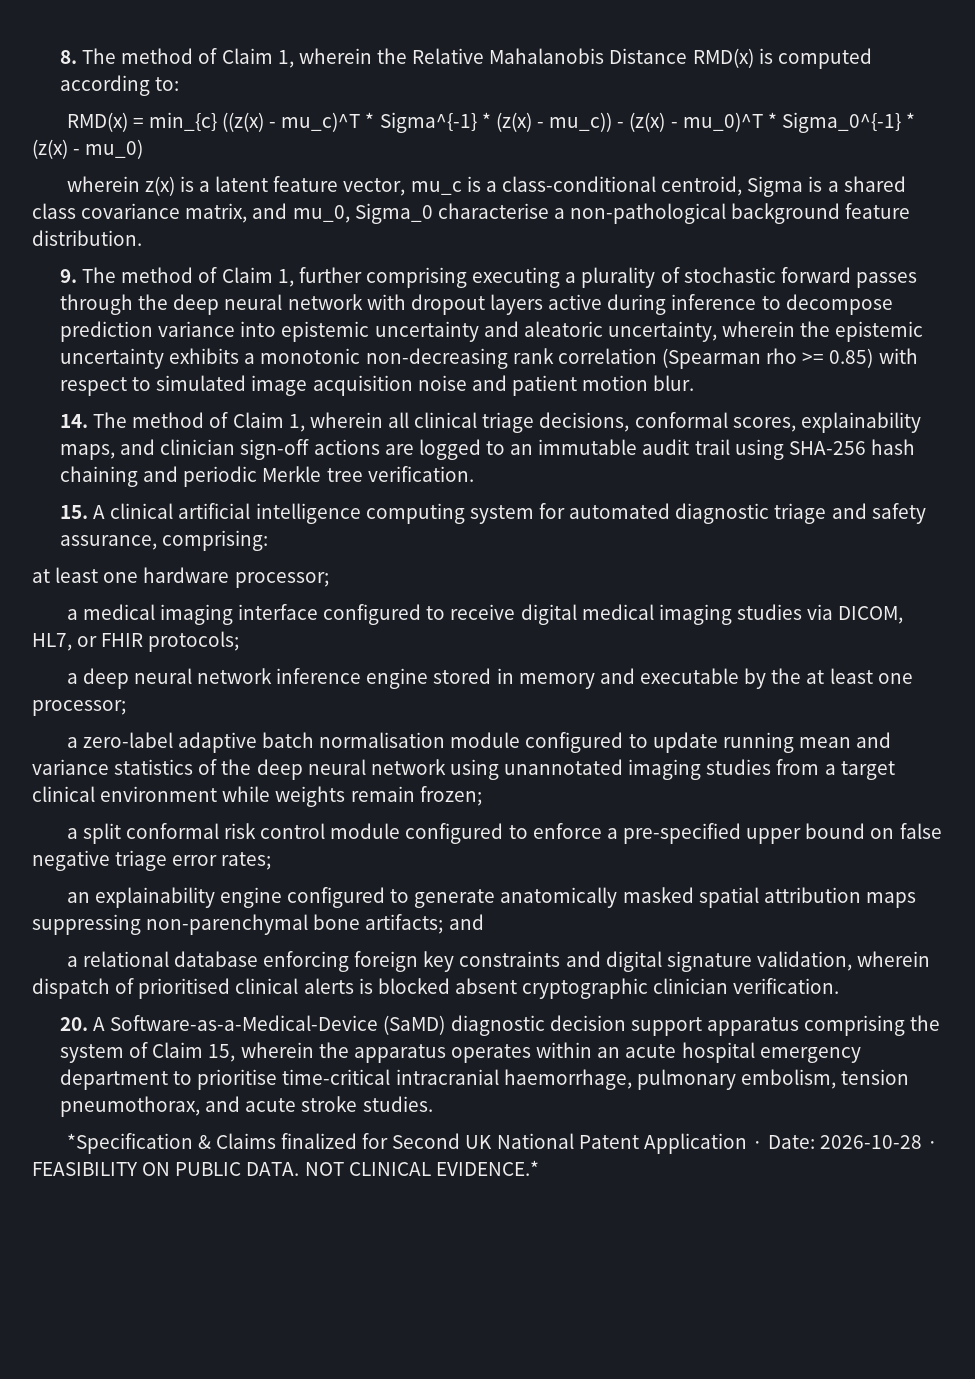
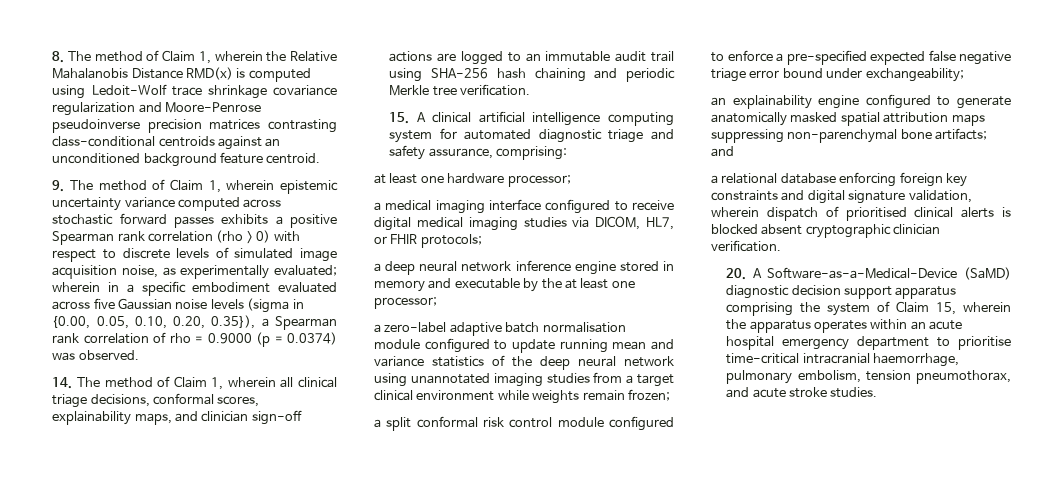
[60,75,180,96] [66,112,916,133] [32,139,144,159] [66,176,906,197] [32,203,727,224] according to: // RMD(x) = min_{c} ((z(x) - mu_c)^T * Sigma^{-1} * (z(x) - mu_c)) - (z(x) - mu_0)^T * Sigma_0^{-1} * (z(x) - mu_0) // wherein z(x) is a latent feature vector, mu_c is a class-conditional centroid, Sigma is a shared class covariance matrix, and mu_0, Sigma_0 characterise a non-pathological -> [52,84,338,99] [52,102,262,116] [52,119,337,133] [52,136,281,150] [52,153,141,164] using Ledoit-Wolf trace shrinkage covariance regularization and Moore-Penrose pseudoinverse precision matrices contrasting class-conditional centroids against an unconditioned
[32,230,142,246] distribution. -> [266,153,321,164] centroid.
[298,267,917,288] [60,294,893,315] [60,321,924,342] [60,348,918,369] [60,375,695,396] further comprising executing a plurality of stochastic forward passes through the deep neural network with dropout layers active during inference to decompose prediction variance into epistemic uncertainty and aleatoric uncertainty, wherein the epistemic uncertainty exhibits a monotonic non-decreasing rank correlation (Spearman rho >= 0.85) with respect to simulated image acquisition noise and patient motion blur. -> [226,180,338,194] [52,197,282,211] [52,213,337,228] [52,230,300,245] [52,247,338,262] [52,265,338,279] [52,281,337,296] [52,298,304,313] [52,315,337,330] [52,332,338,347] [52,350,139,361] wherein epistemic uncertainty variance computed across stochastic forward passes exhibits a positive Spearman rank correlation (rho > 0) with respect to discrete levels of simulated image acquisition noise, as experimentally evaluated; wherein in a specific embodiment evaluated across five Gaussian noise levels (sigma in {0.00, 0.05, 0.10, 0.20, 0.35}), a Spearman rank correlation of rho = 0.9000 (p = 0.0374) was observed.
[746,823,895,844] upper bound on -> [870,51,925,65] expected
[221,852,272,870] rates; -> [782,68,964,82] bound under exchangeability;
[66,1133,939,1154] [32,1160,539,1176] // *Specification & Claims finalized for Second UK National Patent Application · Date: 2026-10-28 · FEASIBILITY ON PUBLIC DATA. NOT CLINICAL EVIDENCE.* -> (878, 392) none

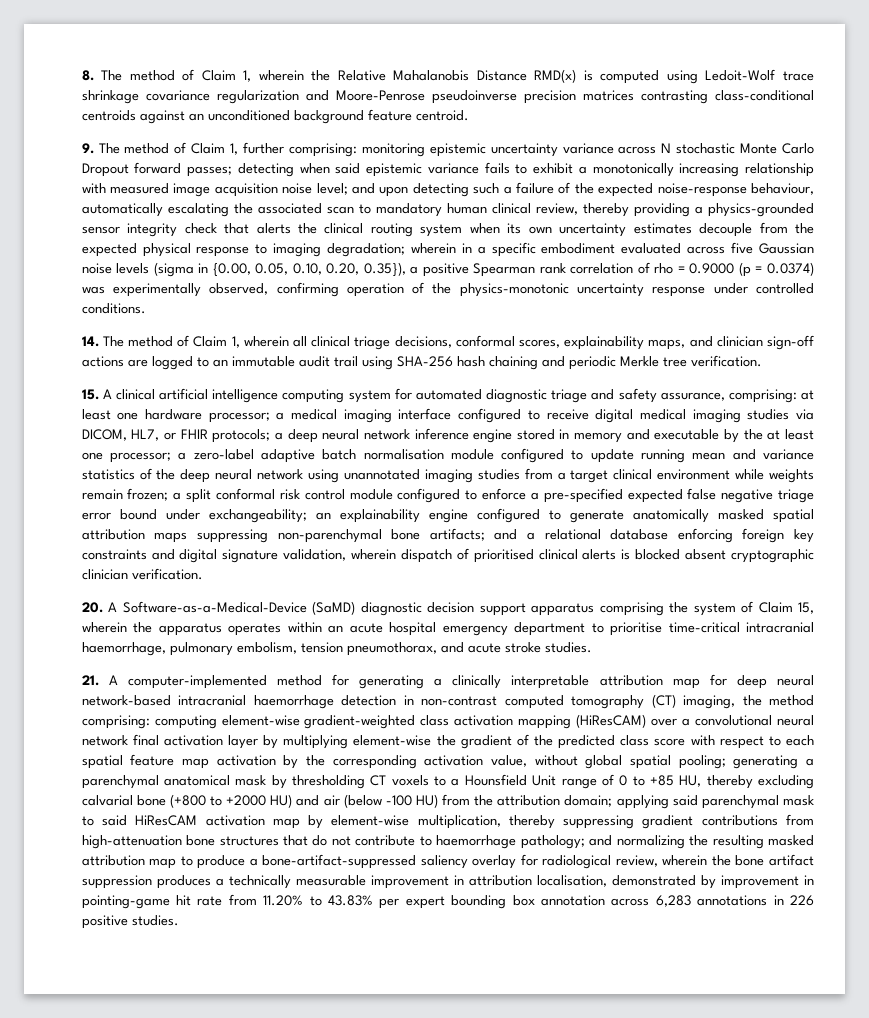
[226,180,338,194] [52,197,282,211] [52,213,337,228] [52,230,300,245] [52,247,338,262] [52,265,338,279] wherein epistemic uncertainty variance computed across stochastic forward passes exhibits a positive Spearman rank correlation (rho > 0) with respect to discrete levels of simulated image acquisition noise, as experimentally evaluated; -> [243,142,814,157] [81,162,815,177] [81,182,814,197] [81,203,814,217] [81,222,814,237] [81,243,406,257] further comprising: monitoring epistemic uncertainty variance across N stochastic Monte Carlo Dropout forward passes; detecting when said epistemic variance fails to exhibit a monotonically increasing relationship with measured image acquisition noise level; and upon detecting such a failure of the expected noise-response behaviour, automatically escalating the associated scan to mandatory human clinical review, thereby providing a physics-grounded sensor integrity check that alerts the clinical routing system when its own uncertainty estimates decouple from the expected physical response to imaging degradation;
(269, 322) none -> [422,263,469,277] positive
[78,350,139,360] observed. -> [112,282,815,297] [81,303,146,314] experimentally observed, confirming operation of the physics-monotonic uncertainty response under controlled conditions.
(568, 153) // -> (797, 396) none
(571, 181) // -> (270, 417) none
(482, 241) // -> (271, 436) none
(437, 303) // -> (171, 457) none
(670, 395) // -> (169, 494) none
(964, 75) // -> (307, 516) none
(734, 151) // -> (518, 534) none
(878, 392) none -> [81,674,815,689] [81,694,814,709] [81,714,814,729] [81,734,815,749] [81,754,815,769] [81,774,814,789] [81,794,814,809] [81,814,815,829] [81,835,814,849] [81,854,814,869] [81,875,815,889] [81,894,814,909] [81,915,179,929] // 21. A computer-implemented method for generating a clinically interpretable attribution map for deep neural network-based intracranial haemorrhage detection in non-contrast computed tomography (CT) imaging, the method comprising: computing element-wise gradient-weighted class activation mapping (HiResCAM) over a convolutional neural network final activation layer by multiplying element-wise the gradient of the predicted class score with respect to each spatial feature map activation by the corresponding activation value, without global spatial pooling; generating a parenchymal anatomical mask by thresholding CT voxels to a Hounsfield Unit range of 0 to +85 HU, thereby excluding calvarial bone (+800 to +2000 HU) and air (below -100 HU) from the attribution domain; applying said parenchymal mask to said HiResCAM activation map by element-wise multiplication, thereby suppressing gradient contributions from high-attenuation bone structures that do not contribute to haemorrhage pathology; and normalizing the resulting masked attribution map to produce a bone-artifact-suppressed saliency overlay for radiological review, wherein the bone artifact suppression produces a technically measurable improvement in attribution localisation, demonstrated by improvement in pointing-game hit rate from 11.20% to 43.83% per expert bounding box annotation across 6,283 annotations in 226 positive studies.

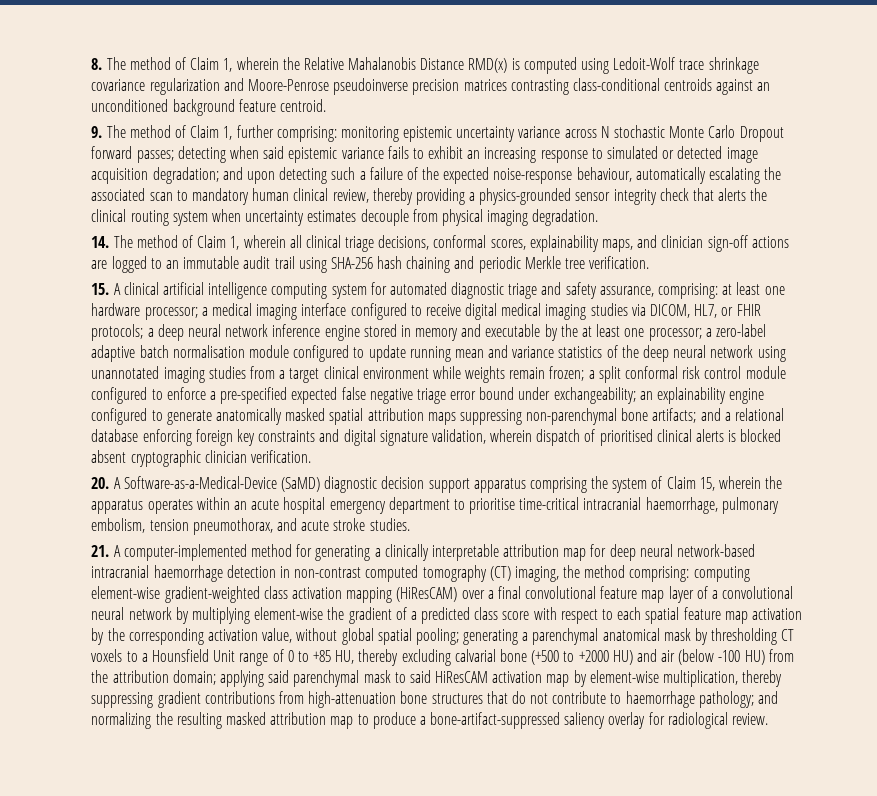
[578,163,815,177] [81,183,348,197] a monotonically increasing relationship with measured image acquisition noise level; -> [467,146,758,163] [91,167,219,184] an increasing response to simulated or detected image acquisition degradation;
[507,223,552,234] its own -> (241, 215) none
[795,223,814,234] [81,242,815,257] [81,262,814,277] [81,282,815,297] [81,303,146,314] the expected physical response to imaging degradation; wherein in a specific embodiment evaluated across five Gaussian noise levels (sigma in {0.00, 0.05, 0.10, 0.20, 0.35}), a positive Spearman rank correlation of rho = 0.9000 (p = 0.0374) was experimentally observed, confirming operation of the physics-monotonic uncertainty response under controlled conditions. -> [441,209,599,226] physical imaging degradation.
[695,715,814,726] [81,734,259,749] convolutional neural network final activation layer -> [497,586,794,603] [91,607,172,620] final convolutional feature map layer of a convolutional neural network
[534,735,554,746] the -> [410,611,417,620] a
[169,794,206,808] (+800 -> [531,650,560,665] (+500
[615,854,814,867] [81,875,815,889] [81,894,814,909] [81,915,179,929] review, wherein the bone artifact suppression produces a technically measurable improvement in attribution localisation, demonstrated by improvement in pointing-game hit rate from 11.20% to 43.83% per expert bounding box annotation across 6,283 annotations in 226 positive studies. -> [732,713,769,725] review.

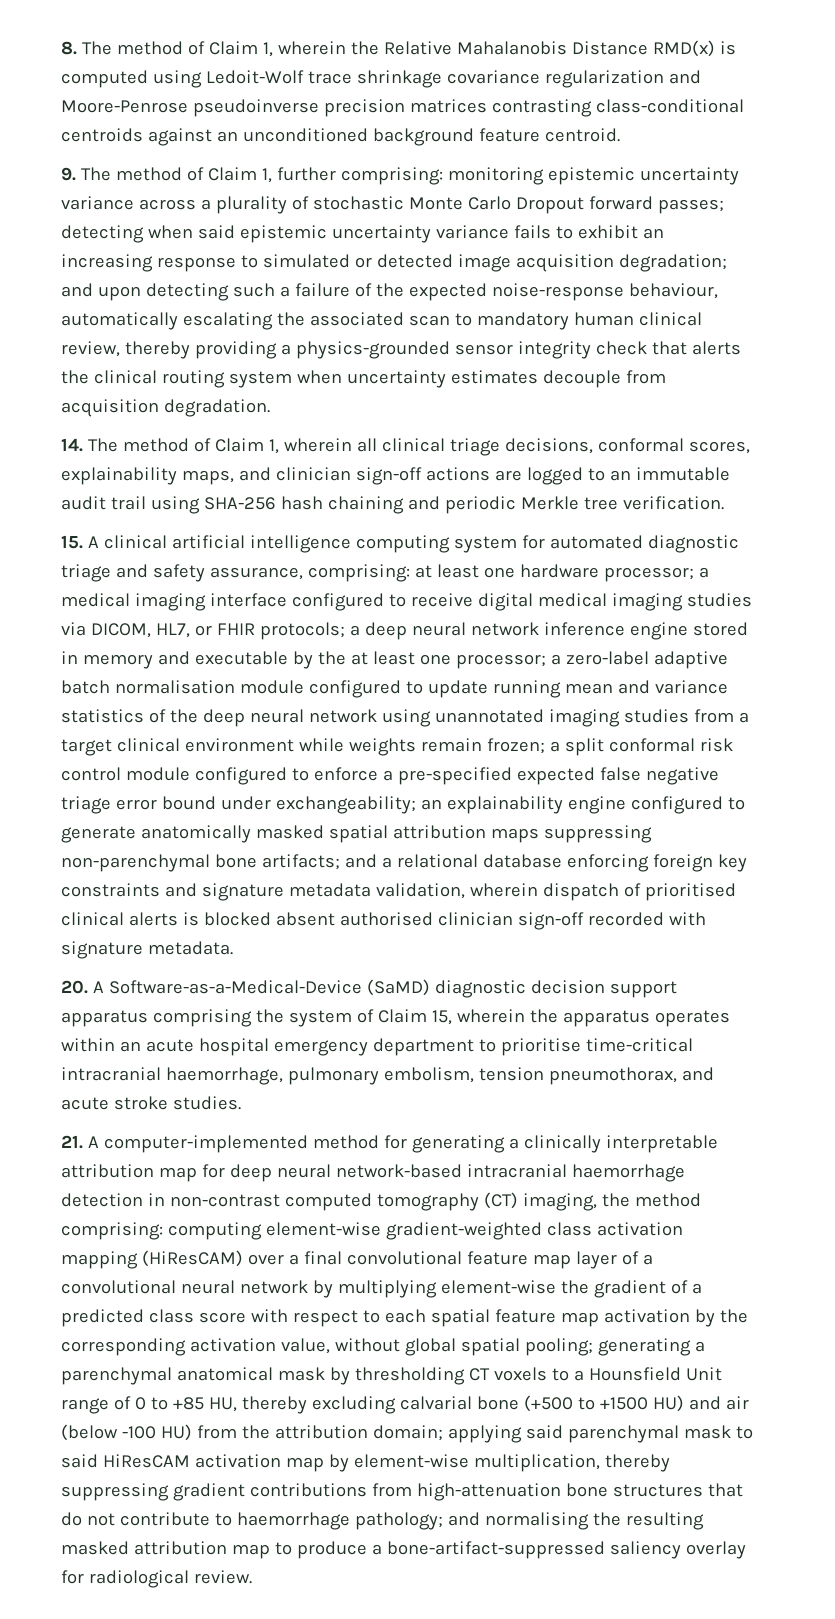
[600,126,610,138] N -> [200,196,309,214] a plurality of
(338, 155) none -> [331,225,431,243] uncertainty
[441,209,529,226] physical imaging -> [61,399,160,417] acquisition
[343,429,428,446] digital signature -> [201,883,371,901] signature metadata
[130,450,311,467] cryptographic clinician verification. -> [339,912,706,930] [61,941,233,959] authorised clinician sign-off recorded with signature metadata.
[578,650,609,662] +2000 -> [599,1397,648,1410] +1500
[91,712,152,729] normalizing -> [484,1512,589,1530] normalising

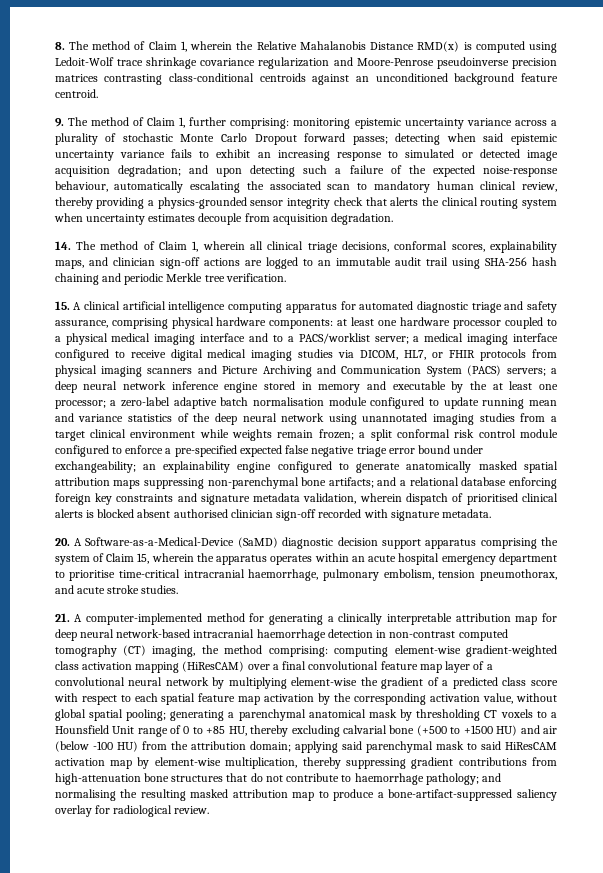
[453,536,517,553] system -> [285,303,337,313] apparatus
[307,564,694,582] comprising: at least one hardware processor; -> [111,317,557,329] [54,333,409,345] comprising physical hardware components: at least one hardware processor coupled to a physical medical imaging interface and to a PACS/worklist server;
[259,622,345,640] protocols; -> [480,349,557,361] [54,365,546,377] protocols from physical imaging scanners and Picture Archiving and Communication System (PACS) servers;

